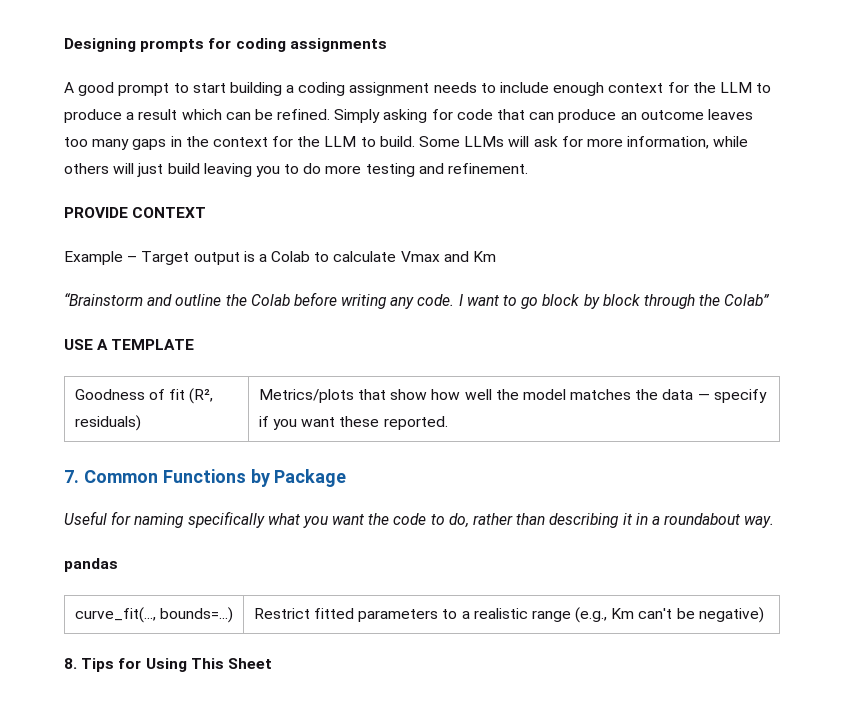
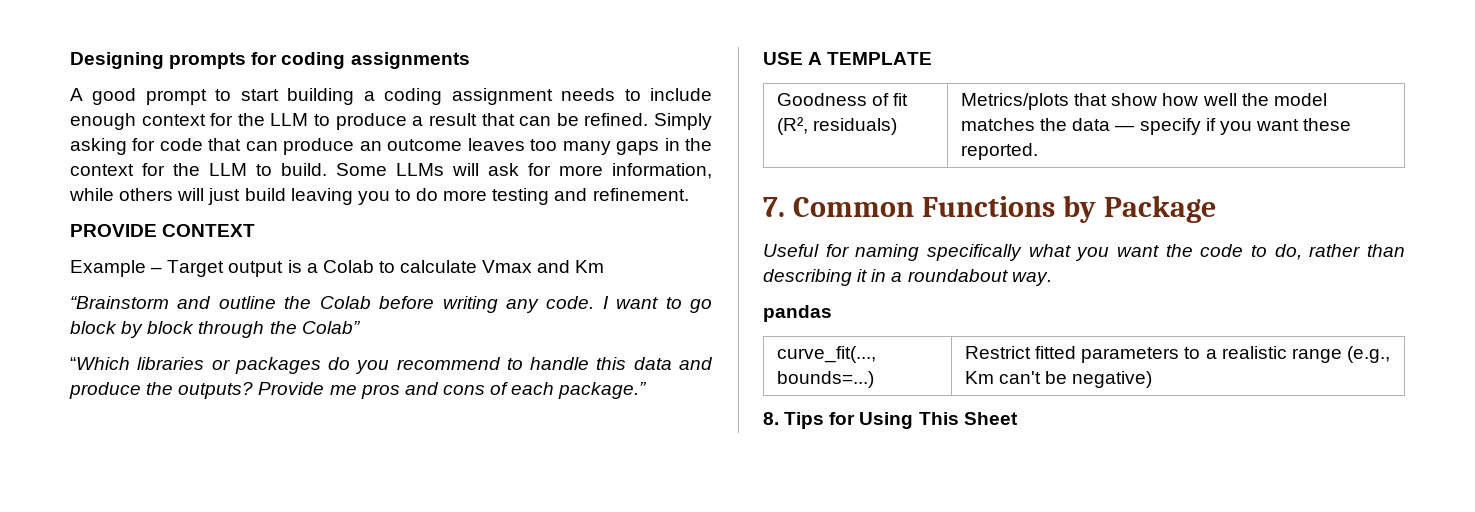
[181,109,222,120] which -> [481,113,515,126] that
(770, 300) none -> [70,357,713,374] [69,382,648,399] // “Which libraries or packages do you recommend to handle this data and produce the outputs? Provide me pros and cons of each package.”

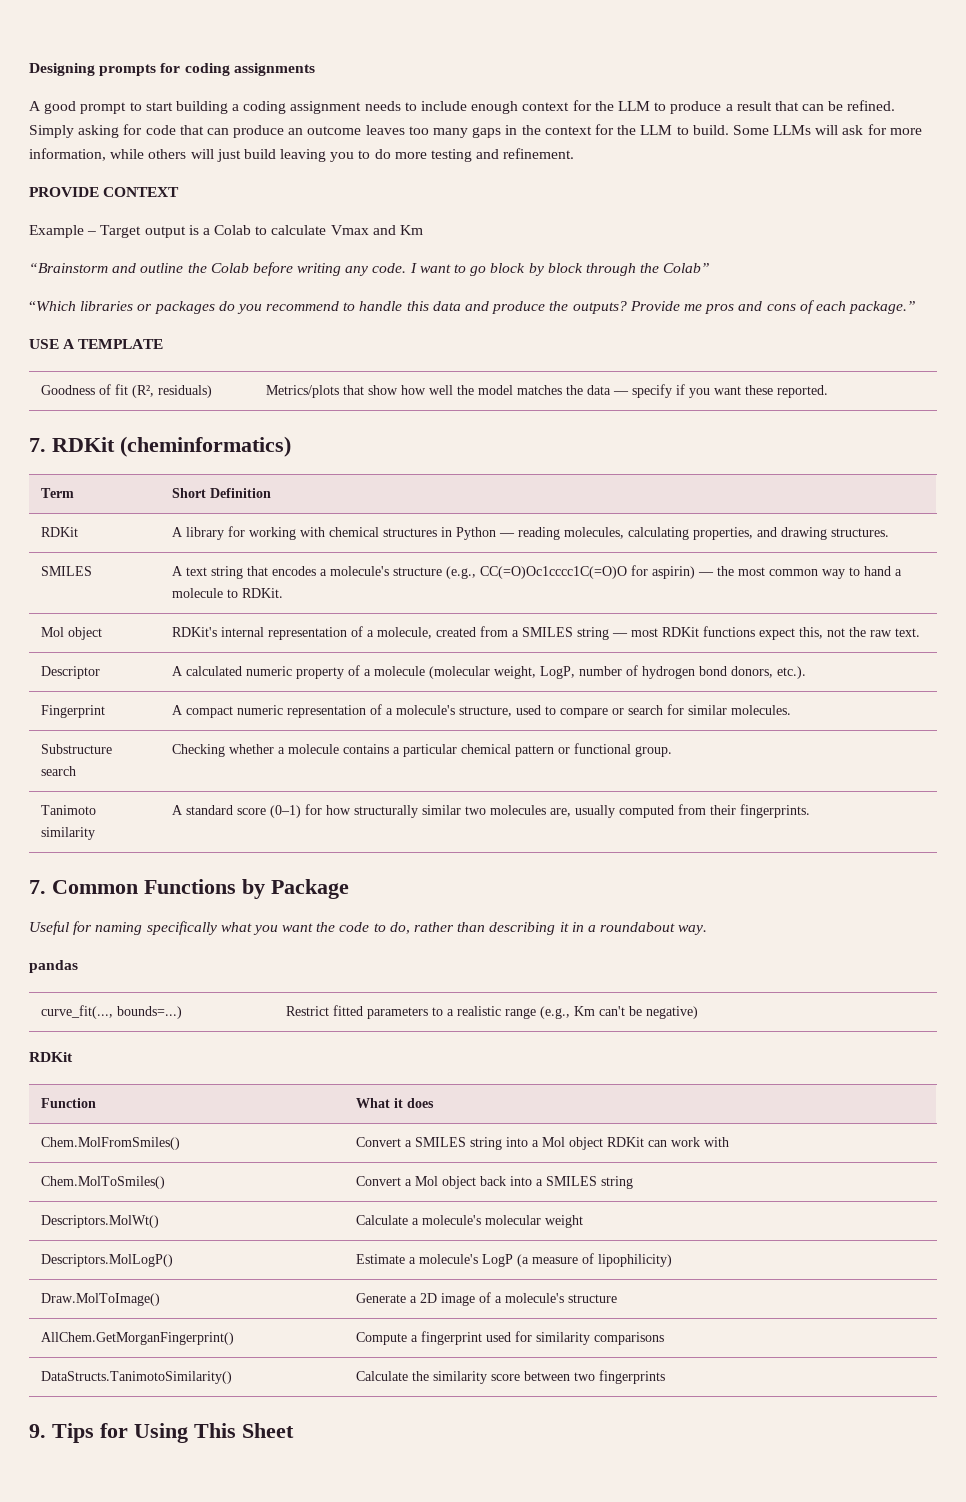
(1039, 151) none -> [29,436,291,457] [40,488,74,498] [171,488,271,498] [40,527,78,537] [171,526,889,540] [40,566,92,576] [171,565,902,579] [171,588,283,598] [40,627,102,640] [171,626,920,640] [40,666,100,679] [171,665,806,679] [40,705,105,718] [171,704,791,718] [40,744,112,754] [40,766,76,776] [171,743,672,757] [40,805,96,815] [40,827,95,840] [171,804,810,818] // 7. RDKit (cheminformatics) // Term | Short Definition // RDKit | A library for working with chemical structures in Python — reading molecules, calculating properties, and drawing structures. // SMILES | A text string that encodes a molecule's structure (e.g., CC(=O)Oc1cccc1C(=O)O for aspirin) — the most common way to hand a molecule to RDKit. // Mol object | RDKit's internal representation of a molecule, created from a SMILES string — most RDKit functions expect this, not the raw text. // Descriptor | A calculated numeric property of a molecule (molecular weight, LogP, number of hydrogen bond donors, etc.). // Fingerprint | A compact numeric representation of a molecule's structure, used to compare or search for similar molecules. // Substructure search | Checking whether a molecule contains a particular chemical pattern or functional group. // Tanimoto similarity | A standard score (0–1) for how structurally similar two molecules are, usually computed from their fingerprints.
[763,412,779,425] 8. -> [29,1052,73,1062] [40,1098,96,1108] [355,1098,434,1108] [40,1137,180,1150] [355,1137,729,1150] [40,1176,165,1189] [355,1176,633,1189] [40,1215,159,1228] [355,1215,583,1228] [40,1254,173,1267] [355,1253,672,1267] [40,1293,160,1306] [355,1292,617,1306] [40,1332,234,1345] [355,1331,664,1345] [40,1371,232,1384] [355,1370,665,1384] [29,1424,46,1438] RDKit // Function | What it does // Chem.MolFromSmiles() | Convert a SMILES string into a Mol object RDKit can work with // Chem.MolToSmiles() | Convert a Mol object back into a SMILES string // Descriptors.MolWt() | Calculate a molecule's molecular weight // Descriptors.MolLogP() | Estimate a molecule's LogP (a measure of lipophilicity) // Draw.MolToImage() | Generate a 2D image of a molecule's structure // AllChem.GetMorganFingerprint() | Compute a fingerprint used for similarity comparisons // DataStructs.TanimotoSimilarity() | Calculate the similarity score between two fingerprints // 9.

